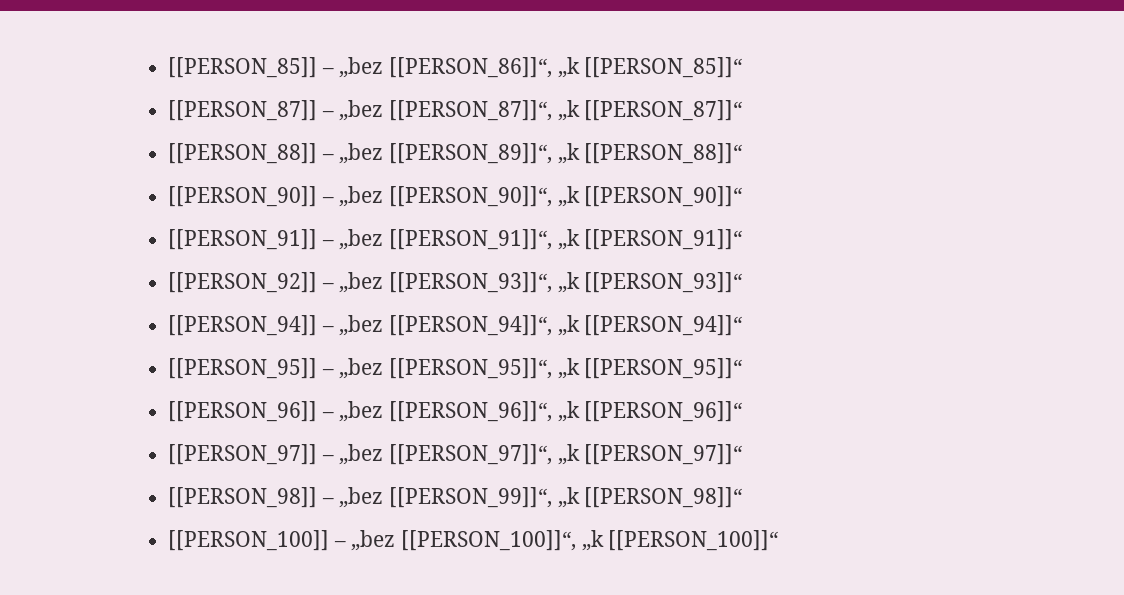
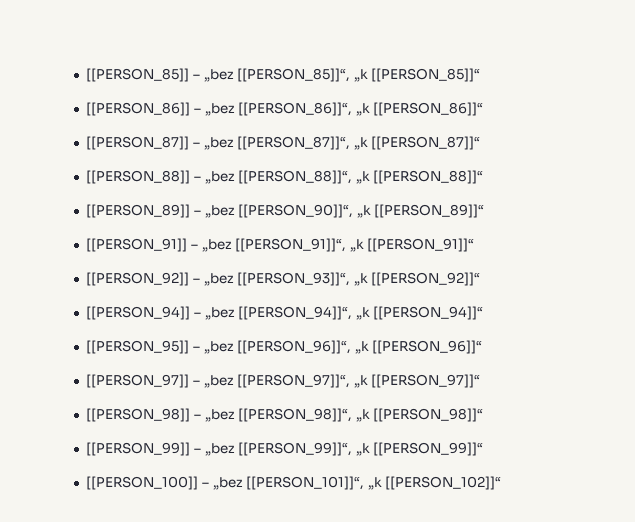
(384, 67) none -> [237,68,481,82] [86,102,235,116] [[PERSON_85]]“, „k [[PERSON_85]]“ // [[PERSON_86]] – „bez
[584,57,743,78] [[PERSON_85]]“ -> [373,102,484,116] [[PERSON_86]]“
[388,143,552,164] [[PERSON_89]]“, -> [238,170,353,184] [[PERSON_88]]“,
[167,186,317,207] [[PERSON_90]] -> [86,204,191,218] [[PERSON_89]]
[584,186,743,207] [[PERSON_90]]“ -> [374,204,485,218] [[PERSON_89]]“
[584,272,743,293] [[PERSON_93]]“ -> [371,272,481,286] [[PERSON_92]]“
[388,358,743,379] [167,401,384,422] [[PERSON_95]]“, „k [[PERSON_95]]“ // [[PERSON_96]] – „bez -> (234, 347) none
(384, 497) none -> [238,408,484,422] [86,442,235,456] [[PERSON_98]]“, „k [[PERSON_98]]“ // [[PERSON_99]] – „bez
[584,487,743,508] [[PERSON_98]]“ -> [373,442,484,456] [[PERSON_99]]“
[400,530,779,551] [[PERSON_100]]“, „k [[PERSON_100]]“ -> [246,476,502,490] [[PERSON_101]]“, „k [[PERSON_102]]“

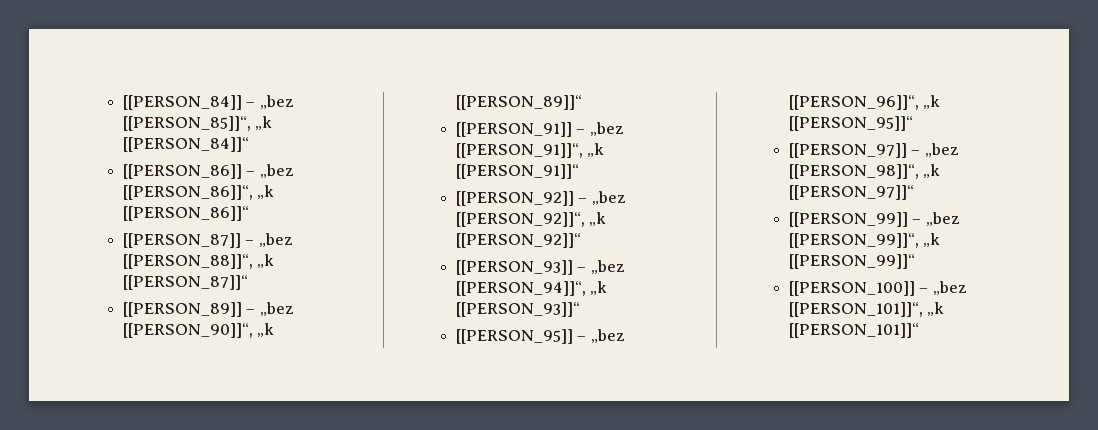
[86,68,190,82] [[PERSON_85]] -> [122,95,242,110] [[PERSON_84]]
[371,68,481,82] [[PERSON_85]]“ -> [122,137,249,152] [[PERSON_84]]“
[237,136,351,150] [[PERSON_87]]“, -> [122,254,253,269] [[PERSON_88]]“,
[86,170,484,184] // [[PERSON_88]] – „bez [[PERSON_88]]“, „k [[PERSON_88]]“ -> (248, 282) none
[237,272,351,286] [[PERSON_93]]“, -> [455,212,585,227] [[PERSON_92]]“,
[86,306,191,320] [[PERSON_94]] -> [455,260,573,275] [[PERSON_93]]
[373,306,484,320] [[PERSON_94]]“ -> [455,302,580,317] [[PERSON_93]]“
[372,340,483,354] [[PERSON_96]]“ -> [788,116,913,131] [[PERSON_95]]“
[237,374,351,388] [[PERSON_97]]“, -> [788,164,919,179] [[PERSON_98]]“,
[86,408,484,422] // [[PERSON_98]] – „bez [[PERSON_98]]“, „k [[PERSON_98]]“ -> (914, 192) none
[385,476,502,490] [[PERSON_102]]“ -> [788,323,919,338] [[PERSON_101]]“

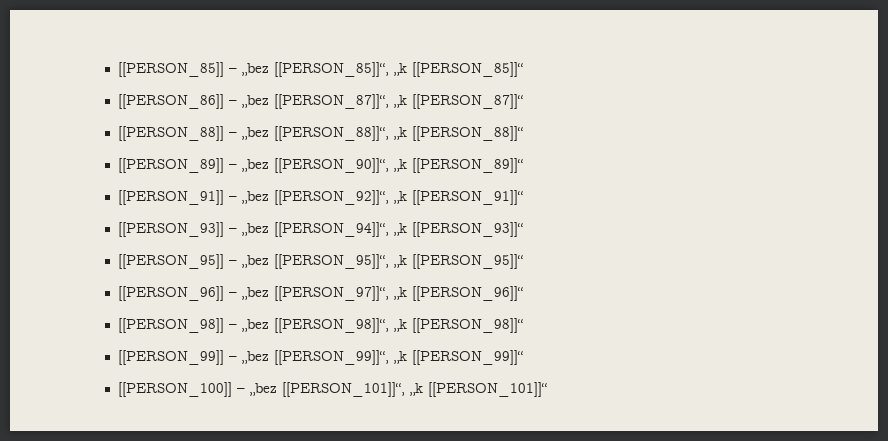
[122,95,242,110] [[PERSON_84]] -> [117,62,224,77] [[PERSON_85]]
[122,137,249,152] [[PERSON_84]]“ -> [411,62,523,77] [[PERSON_85]]“
[122,185,275,200] [122,206,249,221] [122,233,241,248] [[PERSON_86]]“, „k [[PERSON_86]]“ // [[PERSON_87]] -> [273,94,523,109] [117,126,224,141] [[PERSON_87]]“, „k [[PERSON_87]]“ // [[PERSON_88]]
[122,275,248,290] [[PERSON_87]]“ -> [411,126,523,141] [[PERSON_88]]“
[455,143,583,158] [[PERSON_91]]“, -> [273,190,389,205] [[PERSON_92]]“,
[455,191,626,206] [455,212,607,227] [455,233,581,248] // [[PERSON_92]] – „bez [[PERSON_92]]“, „k [[PERSON_92]]“ -> (523, 197) none
[788,95,919,110] [[PERSON_96]]“, -> [273,254,389,269] [[PERSON_95]]“,
[788,143,907,158] [[PERSON_97]] -> [117,286,523,301] [117,318,224,333] [[PERSON_96]] – „bez [[PERSON_97]]“, „k [[PERSON_96]]“ // [[PERSON_98]]
[788,185,914,200] [[PERSON_97]]“ -> [411,318,523,333] [[PERSON_98]]“

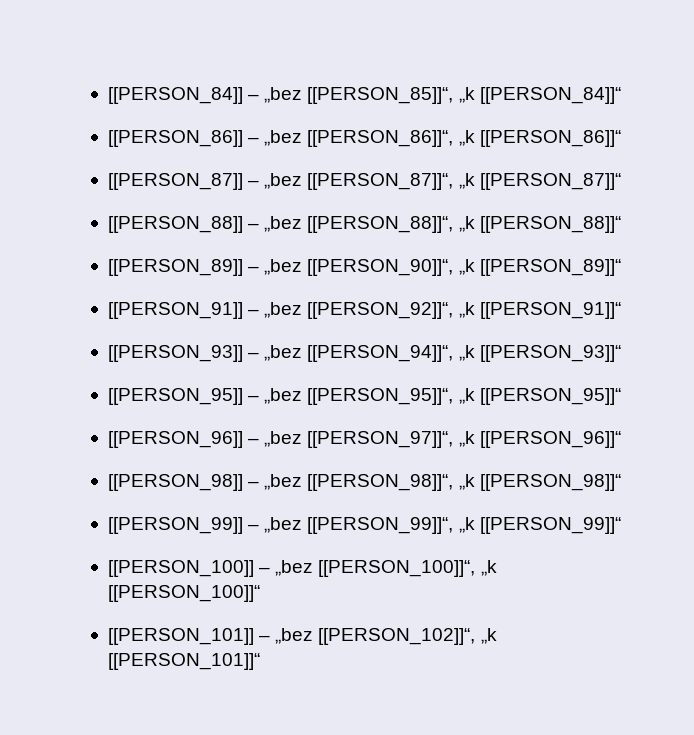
[117,62,224,77] [[PERSON_85]] -> [108,87,244,104] [[PERSON_84]]
[411,62,523,77] [[PERSON_85]]“ -> [479,87,621,104] [[PERSON_84]]“
(269, 101) none -> [307,130,621,147] [108,173,303,190] [[PERSON_86]]“, „k [[PERSON_86]]“ // [[PERSON_87]] – „bez
[281,382,405,397] [[PERSON_101]]“, -> [318,560,497,577] [108,585,261,602] [108,628,476,645] [[PERSON_100]]“, „k [[PERSON_100]]“ // [[PERSON_101]] – „bez [[PERSON_102]]“,

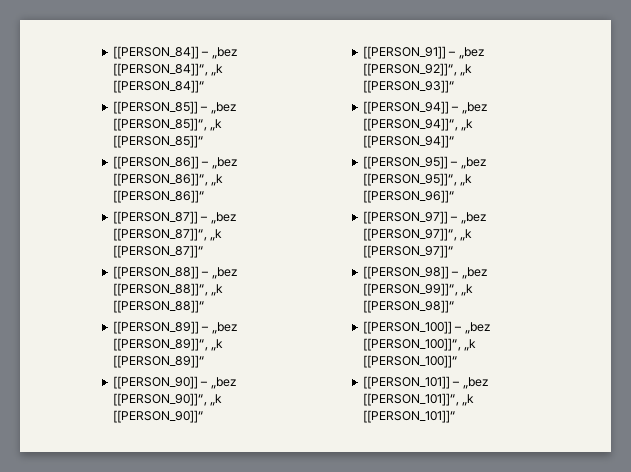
(303, 95) none -> [112,63,224,76] [112,80,205,93] [112,101,236,114] [[PERSON_84]]“, „k [[PERSON_84]]“ // [[PERSON_85]] – „bez
[479,87,621,104] [[PERSON_84]]“ -> [112,135,204,148] [[PERSON_85]]“
(303, 267) none -> [112,338,224,351] [112,355,205,368] [112,376,236,389] [[PERSON_89]]“, „k [[PERSON_89]]“ // [[PERSON_90]] – „bez
[479,259,621,276] [[PERSON_89]]“ -> [112,410,204,423] [[PERSON_90]]“
[479,302,621,319] [108,345,244,362] [[PERSON_91]]“ // [[PERSON_93]] -> [362,80,455,93] [362,101,449,114] [[PERSON_93]]“ // [[PERSON_94]]
[479,345,621,362] [[PERSON_93]]“ -> [362,135,455,148] [[PERSON_94]]“
[479,388,621,405] [108,431,244,448] [[PERSON_95]]“ // [[PERSON_96]] -> [362,190,455,203] [362,211,448,224] [[PERSON_96]]“ // [[PERSON_97]]
[479,431,621,448] [[PERSON_96]]“ -> [362,245,454,258] [[PERSON_97]]“
[307,474,454,491] [[PERSON_98]]“, -> [362,283,458,296] [[PERSON_99]]“,
[108,517,621,534] // [[PERSON_99]] – „bez [[PERSON_99]]“, „k [[PERSON_99]]“ -> (455, 306) none
[318,628,476,645] [[PERSON_102]]“, -> [362,393,459,406] [[PERSON_101]]“,

